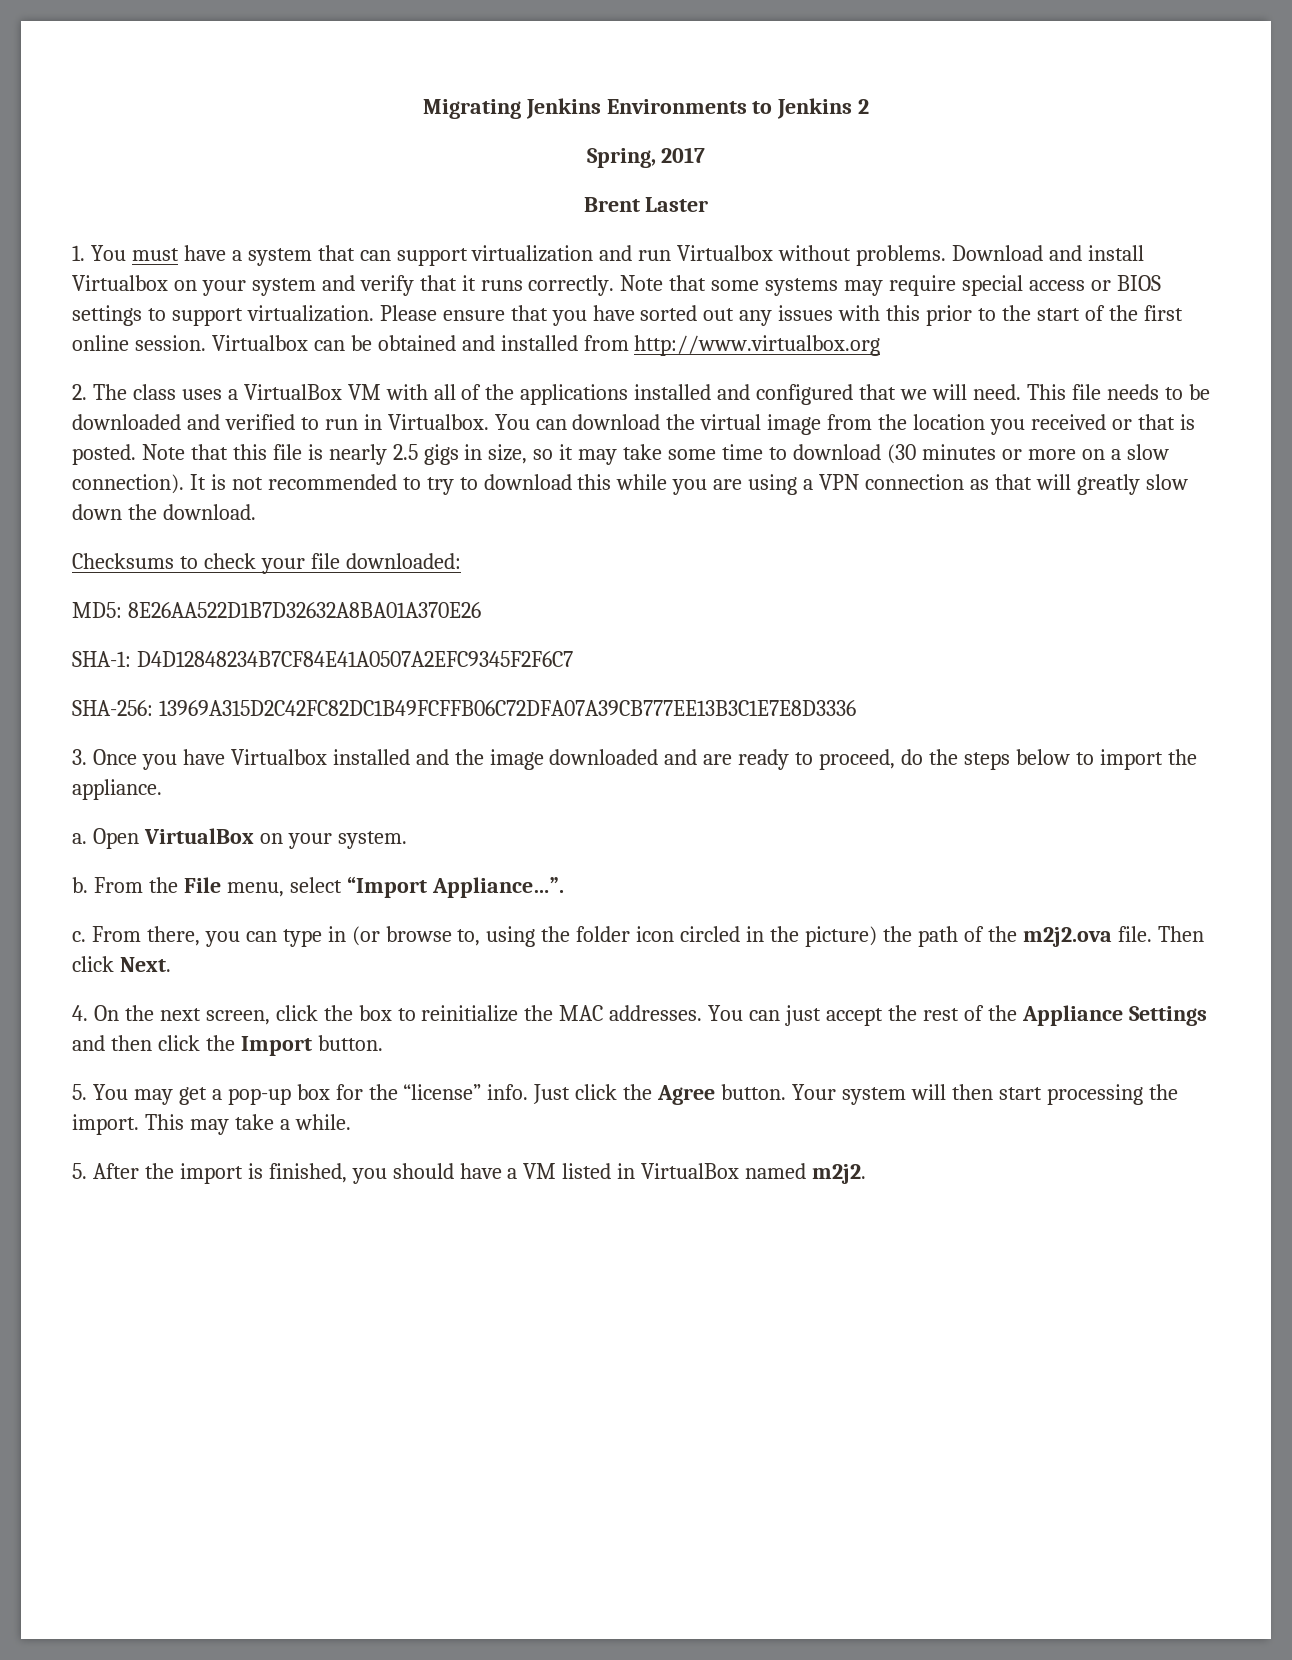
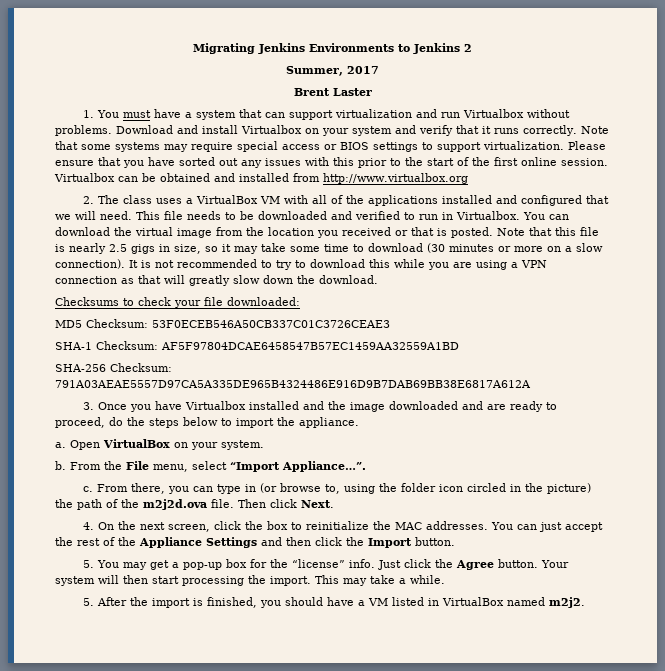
[586,148,656,168] Spring, -> [286,66,343,76] Summer,
[72,602,481,618] [72,651,573,667] [72,700,856,716] MD5: 8E26AA522D1B7D32632A8BA01A370E26 // SHA-1: D4D12848234B7CF84E41A0507A2EFC9345F2F6C7 // SHA-256: 13969A315D2C42FC82DC1B49FCFFB06C72DFA07A39CB777EE13B3C1E7E8D3336 -> [55,319,390,328] [55,341,459,350] [55,363,172,372] [55,380,531,388] MD5 Checksum: 53F0ECEB546A50CB337C01C3726CEAE3 // SHA-1 Checksum: AF5F97804DCAE6458547B57EC1459AA32559A1BD // SHA-256 Checksum: 791A03AEAE5557D97CA5A335DE965B4324486E916D9B7DAB69BB38E6817A612A
[1022,927,1112,947] m2j2.ova -> [143,499,207,510] m2j2d.ova

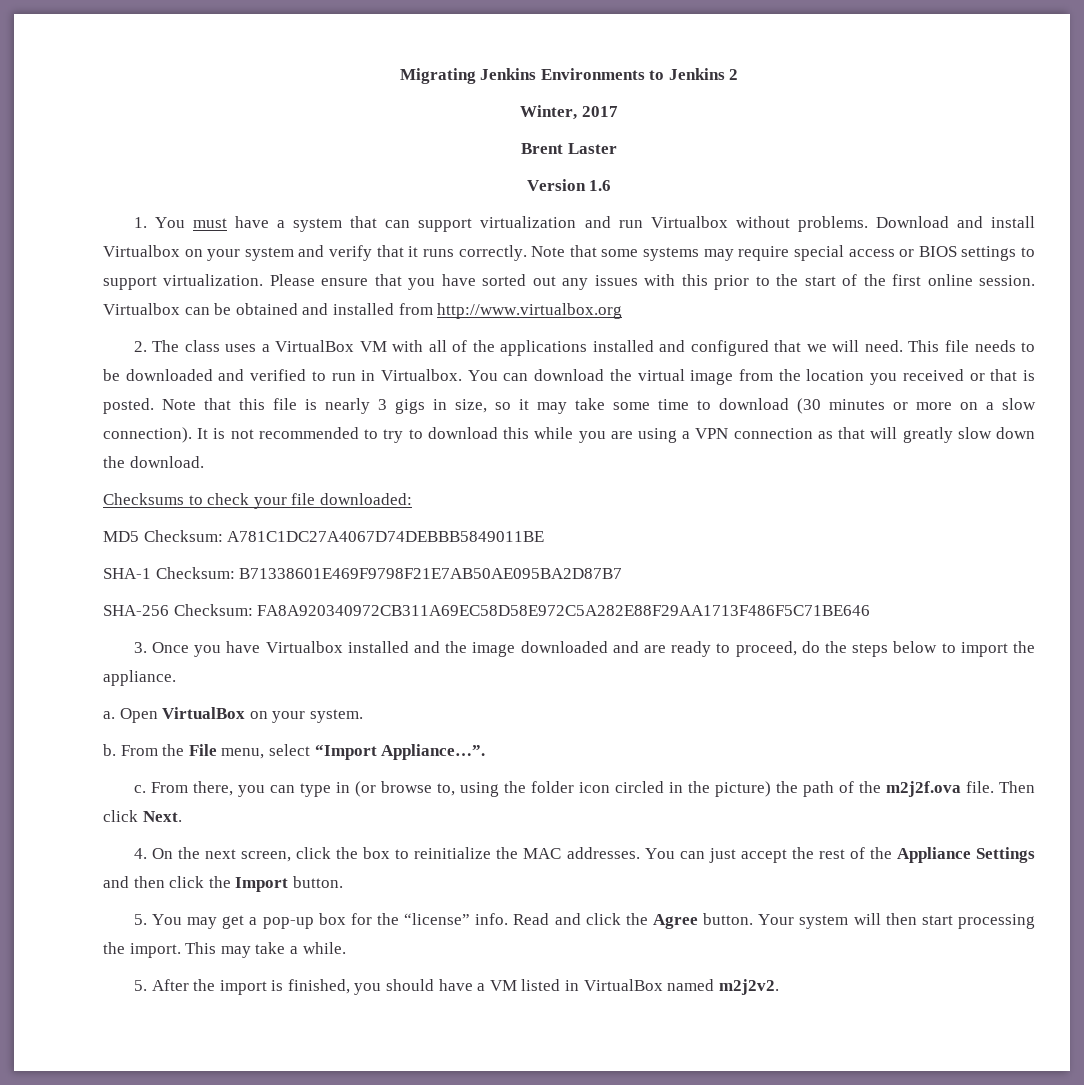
[286,66,343,76] Summer, -> [520,105,578,120] Winter,
(372, 92) none -> [526,179,612,191] // Version 1.6
[109,244,127,252] 2.5 -> [378,399,387,410] 3
[152,320,390,328] 53F0ECEB546A50CB337C01C3726CEAE3 -> [227,531,545,542] A781C1DC27A4067D74DEBBB5849011BE
[161,342,459,350] AF5F97804DCAE6458547B57EC1459AA32559A1BD -> [239,568,623,579] B71338601E469F9798F21E7AB50AE095BA2D87B7
[55,380,531,388] 791A03AEAE5557D97CA5A335DE965B4324486E916D9B7DAB69BB38E6817A612A -> [257,605,871,616] FA8A920340972CB311A69EC58D58E972C5A282E88F29AA1713F486F5C71BE646
[143,499,207,510] m2j2d.ova -> [885,781,961,797] m2j2f.ova
[378,560,402,570] Just -> [513,913,581,925] Read and
[549,597,586,608] m2j2. -> [718,979,779,995] m2j2v2.

